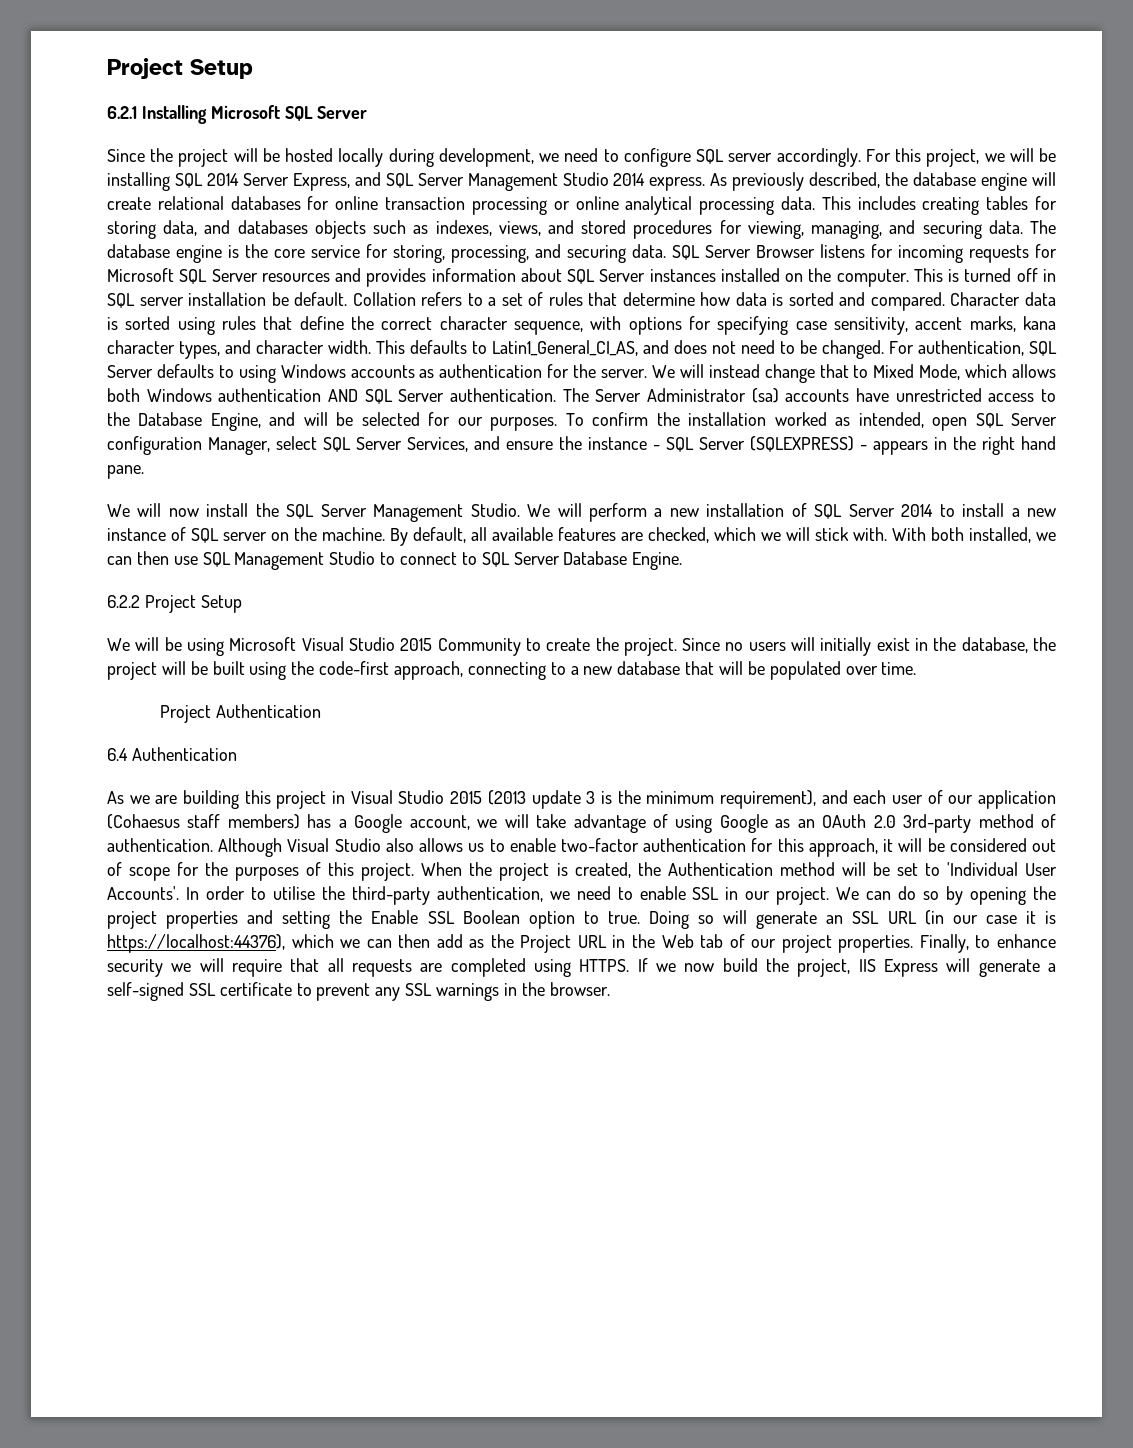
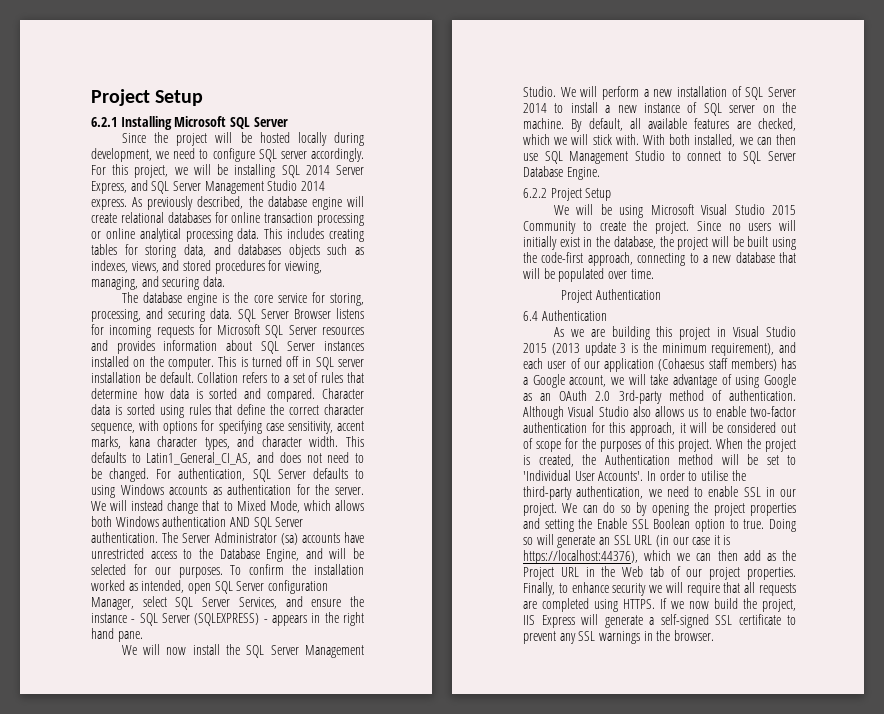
(1023, 227) none -> (225, 281) //

